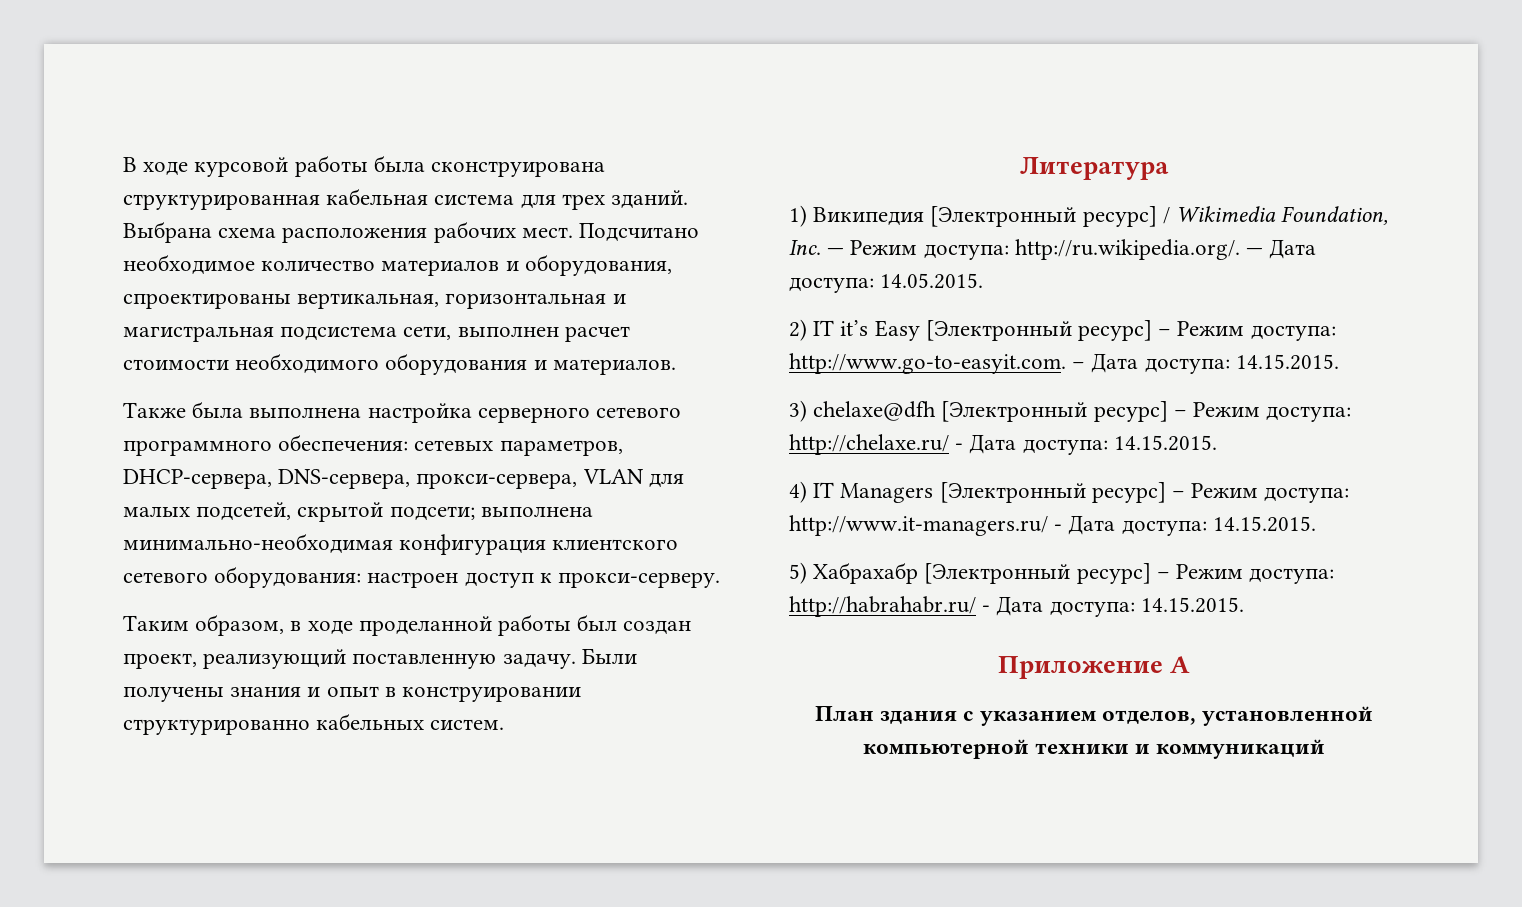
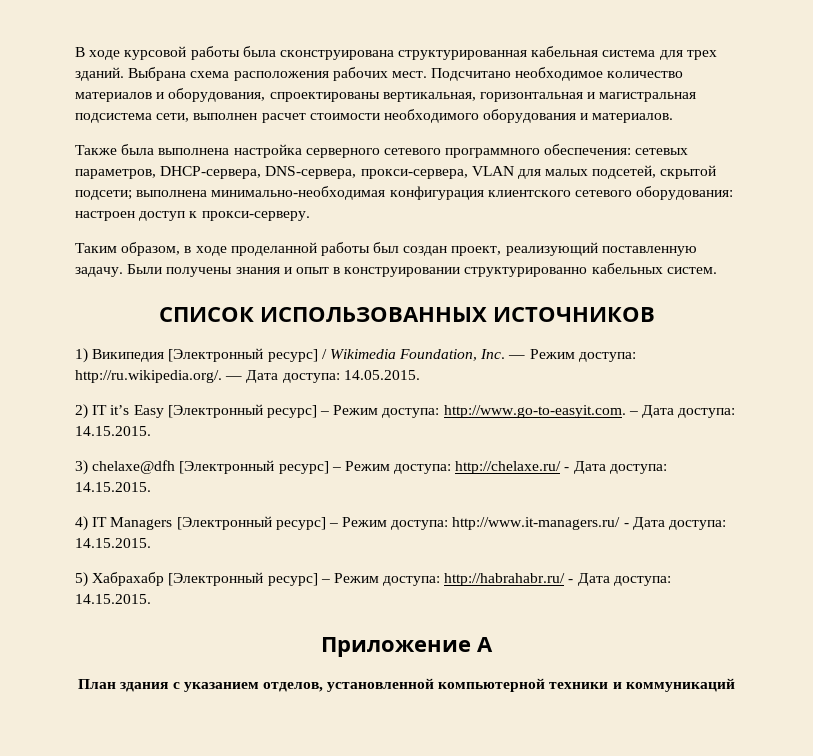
[1020,156,1169,180] Литература -> [158,307,655,322] СПИСОК ИСПОЛЬЗОВАННЫХ ИСТОЧНИКОВ

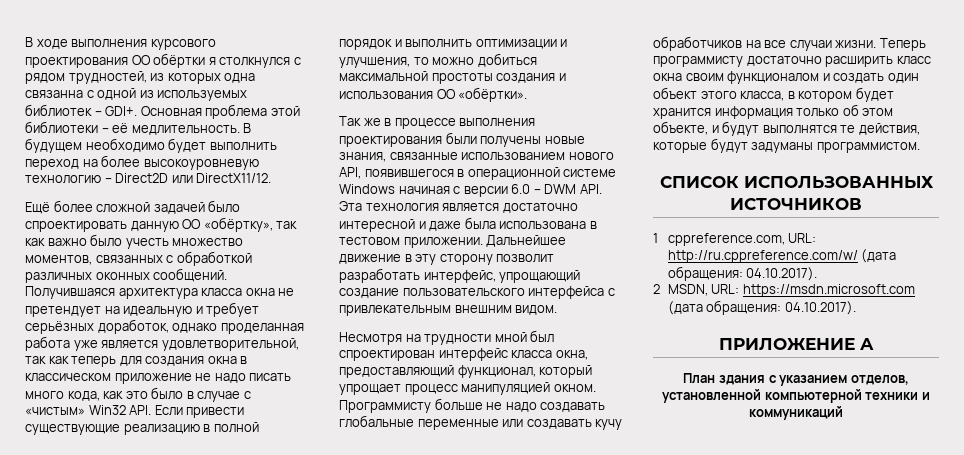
[124,46,717,60] [75,67,684,81] [75,88,697,102] [75,109,674,123] [75,144,689,158] [75,165,717,179] [75,186,734,200] [75,211,310,221] [75,242,697,256] [75,263,717,277] [158,307,655,322] [75,348,636,363] [75,370,420,383] [75,404,736,419] [75,426,151,436] [75,460,667,475] [75,482,151,492] [75,516,727,531] [75,538,151,548] [75,572,671,587] [75,594,151,604] [321,637,471,657] курсовой работы была сконструирована структурированная кабельная система для трех зданий. Выбрана схема расположения рабочих мест. Подсчитано необходимое количество материалов и оборудования, спроектированы вертикальная, горизонтальная и магистральная подсистема сети, выполнен расчет стоимости необходимого оборудования и материалов. // Также была выполнена настройка серверного сетевого программного обеспечения: сетевых параметров, DHCP-сервера, DNS-сервера, прокси-сервера, VLAN для малых подсетей, скрытой подсети; выполнена минимально-необходимая конфигурация клиентского сетевого оборудования: настроен доступ к прокси-серверу. // Таким образом, в ходе проделанной работы был создан проект, реализующий поставленную задачу. Были получены знания и опыт в конструировании структурированно кабельных систем. // СПИСОК ИСПОЛЬЗОВАННЫХ ИСТОЧНИКОВ // 1) Википедия [Электронный ресурс] / Wikimedia Foundation, Inc. — Режим доступа: http://ru.wikipedia.org/. — Дата доступа: 14.05.2015. // 2) IT it’s Easy [Электронный ресурс] – Режим доступа: http://www.go-to-easyit.com. – Дата доступа: 14.15.2015. // 3) chelaxe@dfh [Электронный ресурс] – Режим доступа: http://chelaxe.ru/ - Дата доступа: 14.15.2015. // 4) IT Managers [Электронный ресурс] – Режим доступа: http://www.it-managers.ru/ - Дата доступа: 14.15.2015. // 5) Хабрахабр [Электронный ресурс] – Режим доступа: http://habrahabr.ru/ - Дата доступа: 14.15.2015. // Приложение -> [71,39,216,50] [25,53,301,68] [25,71,256,84] [25,88,248,101] [25,104,300,119] [25,121,252,135] [25,138,277,153] [25,155,259,170] [25,173,272,184] [25,200,241,214] [25,217,298,232] [25,234,244,249] [25,251,252,266] [25,268,228,283] [25,286,295,299] [25,302,260,317] [25,319,304,334] [25,336,299,351] [25,356,248,367] [25,373,292,384] [25,387,251,402] [25,405,245,418] [25,422,259,435] [339,39,568,50] [339,53,537,68] [339,71,566,84] [339,87,528,102] [339,116,536,129] [339,132,585,147] [339,152,614,162] [339,167,617,180] [339,184,602,197] [339,201,578,213] [339,217,597,232] [339,235,567,248] [339,254,555,265] [339,268,581,283] [339,286,615,299] [339,305,558,316] [339,330,555,345] [339,348,588,361] [339,365,593,378] [339,382,596,395] [339,398,606,413] [339,415,623,430] [653,36,926,51] [653,56,931,67] [653,71,919,84] [653,87,894,102] [653,104,894,119] [653,121,920,136] [653,138,920,153] [659,176,934,188] [730,198,862,210] [653,233,817,246] [667,249,897,263] [667,266,818,281] [653,284,915,297] [667,300,856,315] [718,338,855,350] выполнения курсового проектирования ОО обёртки я столкнулся с рядом трудностей, из которых одна связанна с одной из используемых библиотек – GDI+. Основная проблема этой библиотеки – её медлительность. В будущем необходимо будет выполнить переход на более высокоуровневую технологию – Direct2D или DirectX11/12. // Ещё более сложной задачей было спроектировать данную ОО «обёртку», так как важно было учесть множество моментов, связанных с обработкой различных оконных сообщений. Получившаяся архитектура класса окна не претендует на идеальную и требует серьёзных доработок, однако проделанная работа уже является удовлетворительной, так как теперь для создания окна в классическом приложение не надо писать много кода, как это было в случае с «чистым» Win32 API. Если привести существующие реализацию в полной порядок и выполнить оптимизации и улучшения, то можно добиться максимальной простоты создания и использования ОО «обёртки». // Так же в процессе выполнения проектирования были получены новые знания, связанные использованием нового API, появившегося в операционной системе Windows начиная с версии 6.0 – DWM API. Эта технология является достаточно интересной и даже была использована в тестовом приложении. Дальнейшее движение в эту сторону позволит разработать интерфейс, упрощающий создание пользовательского интерфейса с привлекательным внешним видом. // Несмотря на трудности мной был спроектирован интерфейс класса окна, предоставляющий функционал, который упрощает процесс манипуляцией окном. Программисту больше не надо создавать глобальные переменные или создавать кучу обработчиков на все случаи жизни. Теперь программисту достаточно расширить класс окна своим функционалом и создать один объект этого класса, в котором будет хранится информация только об этом объекте, и будут выполнятся те действия, которые будут задуманы программистом. // СПИСОК ИСПОЛЬЗОВАННЫХ ИСТОЧНИКОВ // 1 cppreference.com, URL: http://ru.cppreference.com/w/ (дата обращения: 04.10.2017). // 2 MSDN, URL: https://msdn.microsoft.com (дата обращения: 04.10.2017). // ПРИЛОЖЕНИЕ

